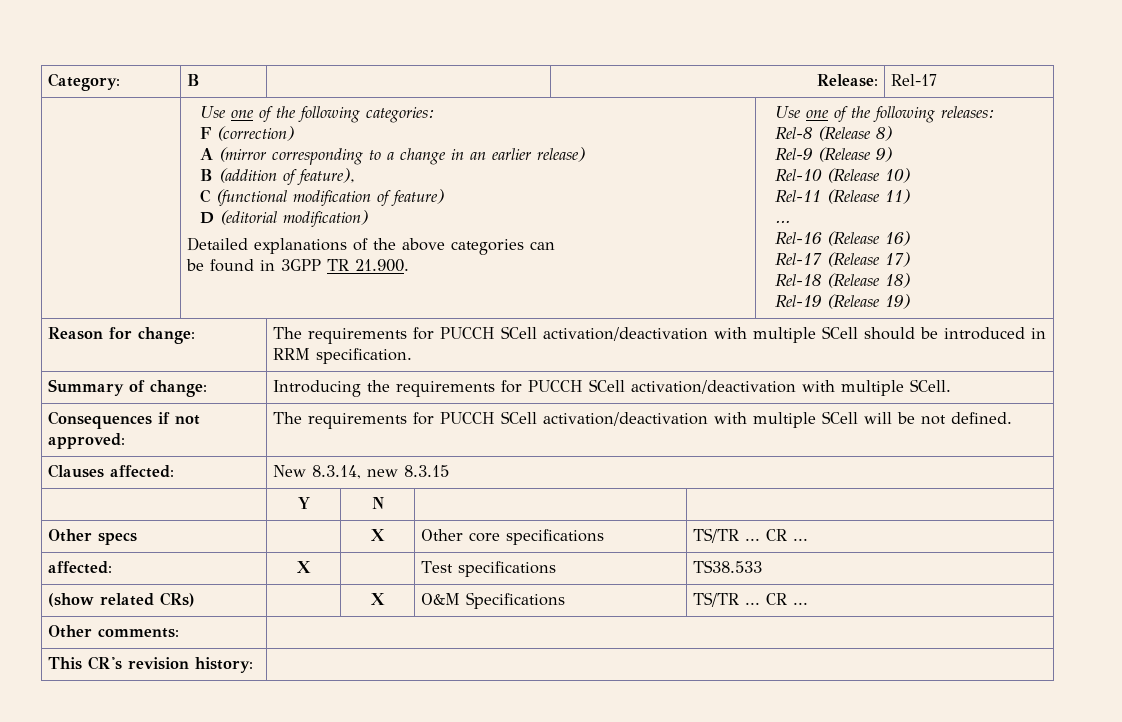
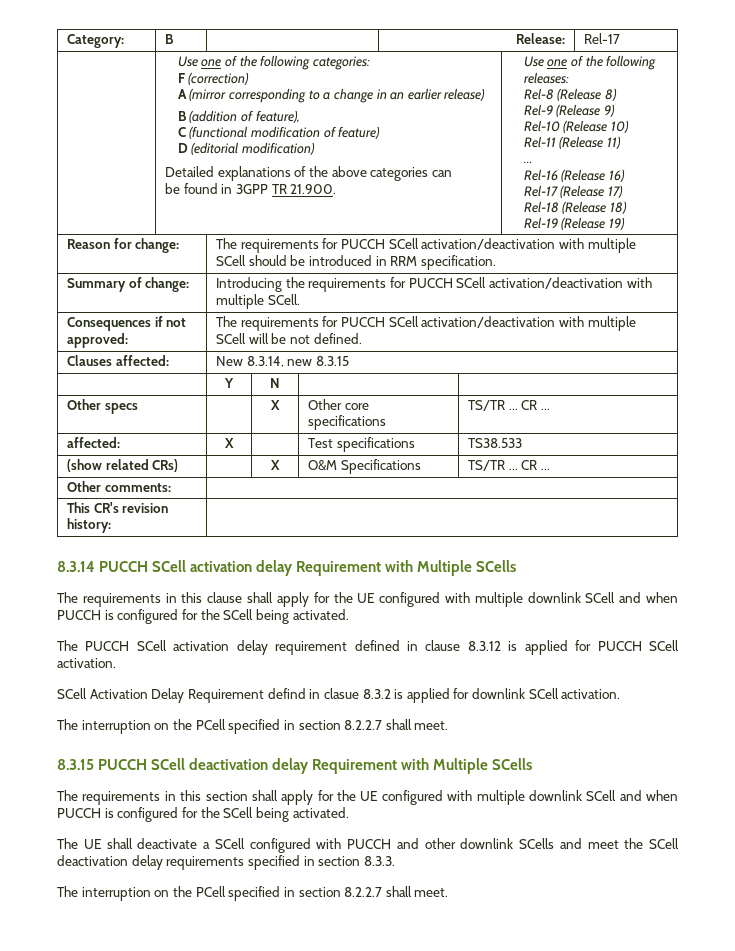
(253, 665) none -> [57,560,517,576] [57,592,678,607] [57,609,349,624] [57,640,680,655] [57,658,116,668] [57,688,621,703] [57,719,449,734] [57,758,533,774] [57,790,678,805] [57,807,349,822] [57,838,679,853] [57,855,395,870] [57,886,449,901] // 8.3.14 PUCCH SCell activation delay Requirement with Multiple SCells // The requirements in this clause shall apply for the UE configured with multiple downlink SCell and when PUCCH is configured for the SCell being activated. // The PUCCH SCell activation delay requirement defined in clause 8.3.12 is applied for PUCCH SCell activation. // SCell Activation Delay Requirement defind in clasue 8.3.2 is applied for downlink SCell activation. // The interruption on the PCell specified in section 8.2.2.7 shall meet. // 8.3.15 PUCCH SCell deactivation delay Requirement with Multiple SCells // The requirements in this section shall apply for the UE configured with multiple downlink SCell and when PUCCH is configured for the SCell being activated. // The UE shall deactivate a SCell configured with PUCCH and other downlink SCells and meet the SCell deactivation delay requirements specified in section 8.3.3. // The interruption on the PCell specified in section 8.2.2.7 shall meet.

